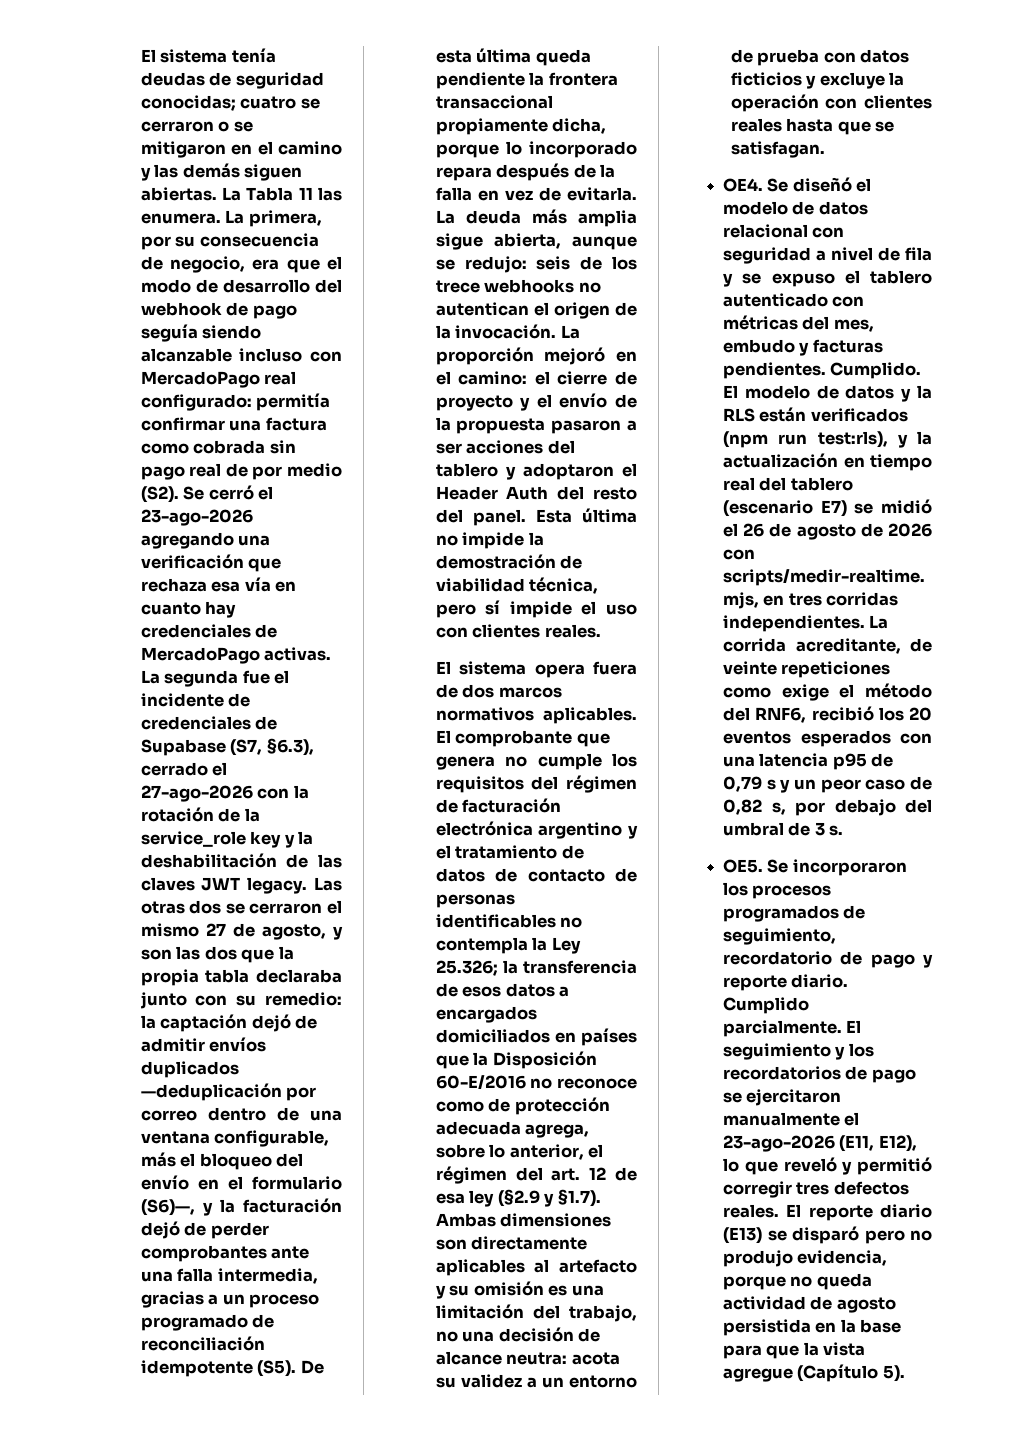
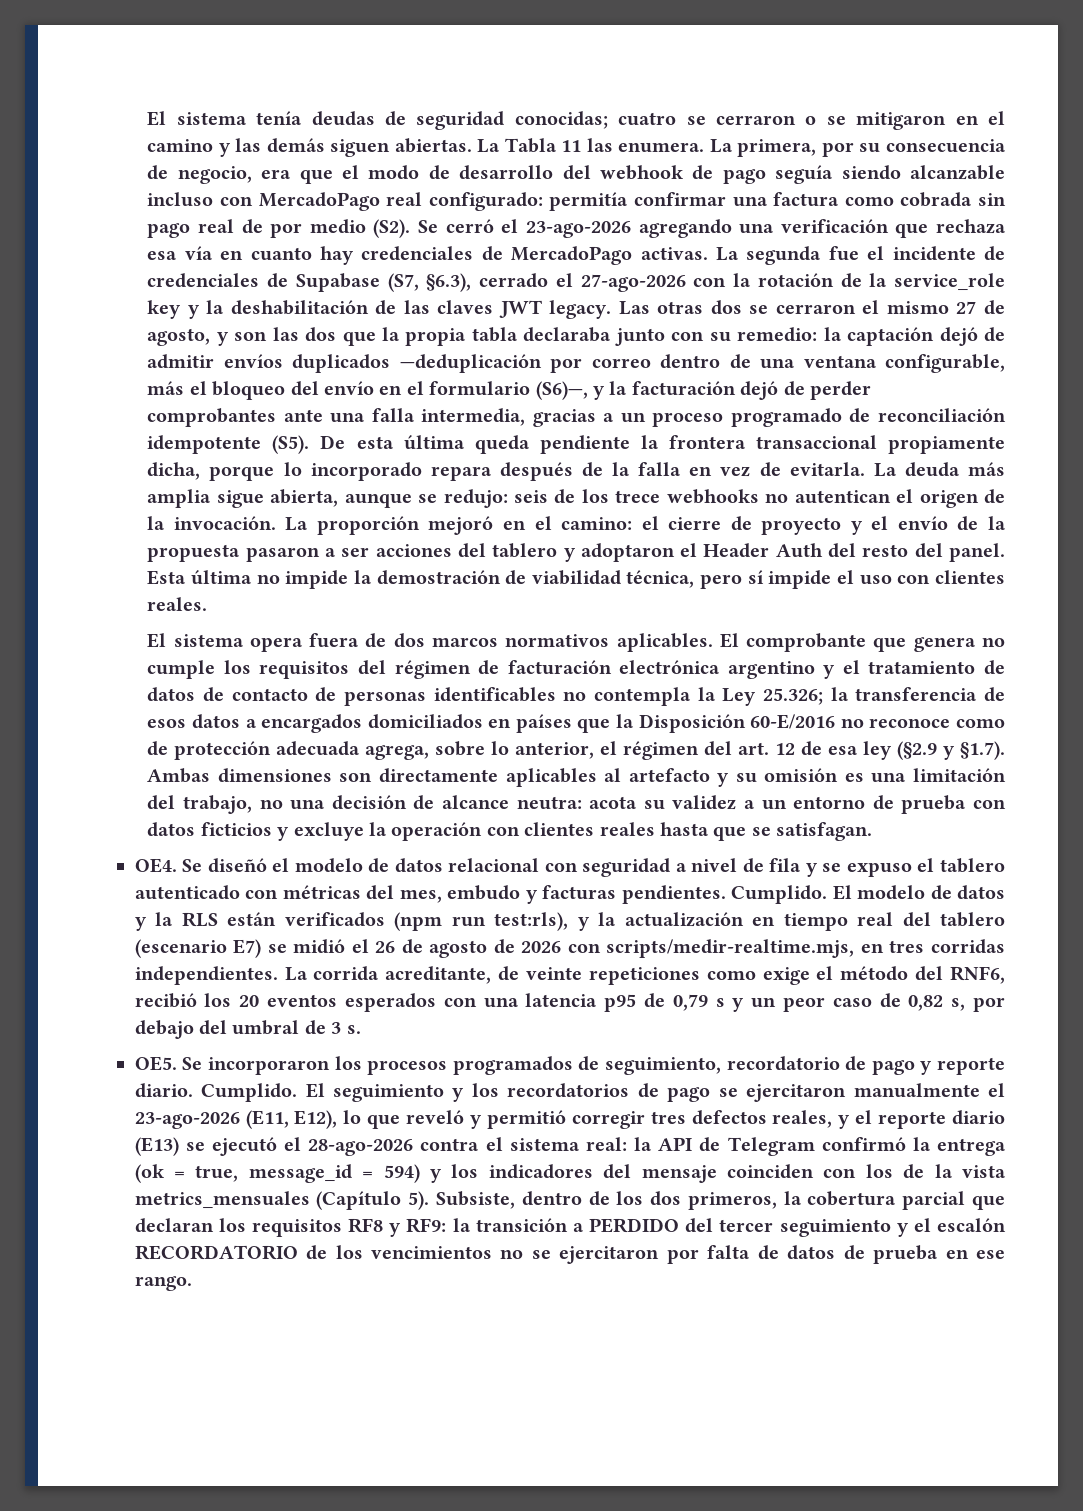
[723,997,810,1014] [723,1020,843,1037] Cumplido parcialmente. -> [201,1083,298,1102] Cumplido.
[723,1204,802,1218] reales. El -> [772,1110,873,1129] reales, y el
[792,1226,932,1244] [723,1250,888,1267] [723,1273,872,1290] [723,1296,896,1313] [723,1319,902,1336] [723,1345,800,1359] disparó pero no produjo evidencia, porque no queda actividad de agosto persistida en la base para que -> [211,1137,1007,1156] [134,1164,925,1183] ejecutó el 28-ago-2026 contra el sistema real: la API de Telegram confirmó la entrega (ok = true, message_id = 594) y los indicadores del mensaje coinciden con los de
[723,1368,794,1382] agregue -> [134,1191,310,1209] metrics_mensuales
(905, 1373) none -> [435,1191,1005,1210] [134,1218,1007,1237] [134,1245,1005,1264] [134,1276,192,1291] Subsiste, dentro de los dos primeros, la cobertura parcial que declaran los requisitos RF8 y RF9: la transición a PERDIDO del tercer seguimiento y el escalón RECORDATORIO de los vencimientos no se ejercitaron por falta de datos de prueba en ese rango.

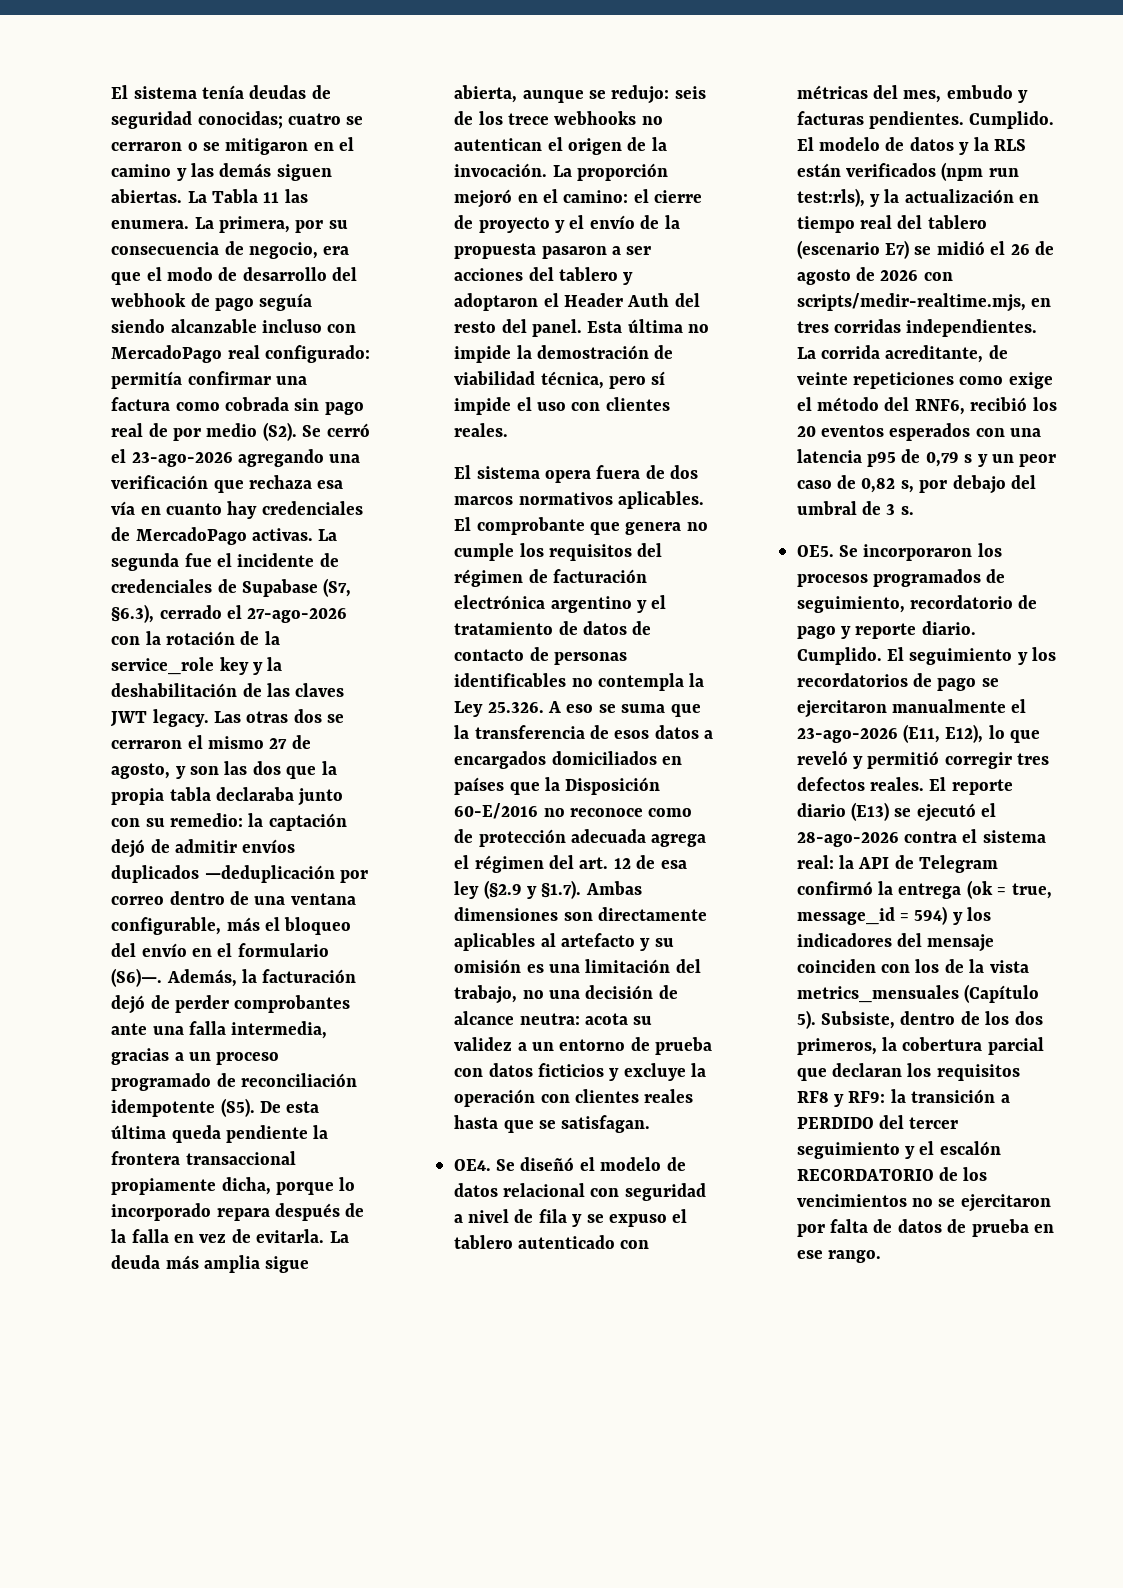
[535,381,605,400] (S6)—, y -> [111,968,237,987] (S6)—. Además,
[762,688,823,705] 25.326; -> [487,701,701,717] 25.326. A eso se suma que
[365,741,595,760] agrega, sobre lo anterior, -> [651,834,707,847] agrega
[772,1110,873,1129] reales, y el -> [869,777,947,791] reales. El

